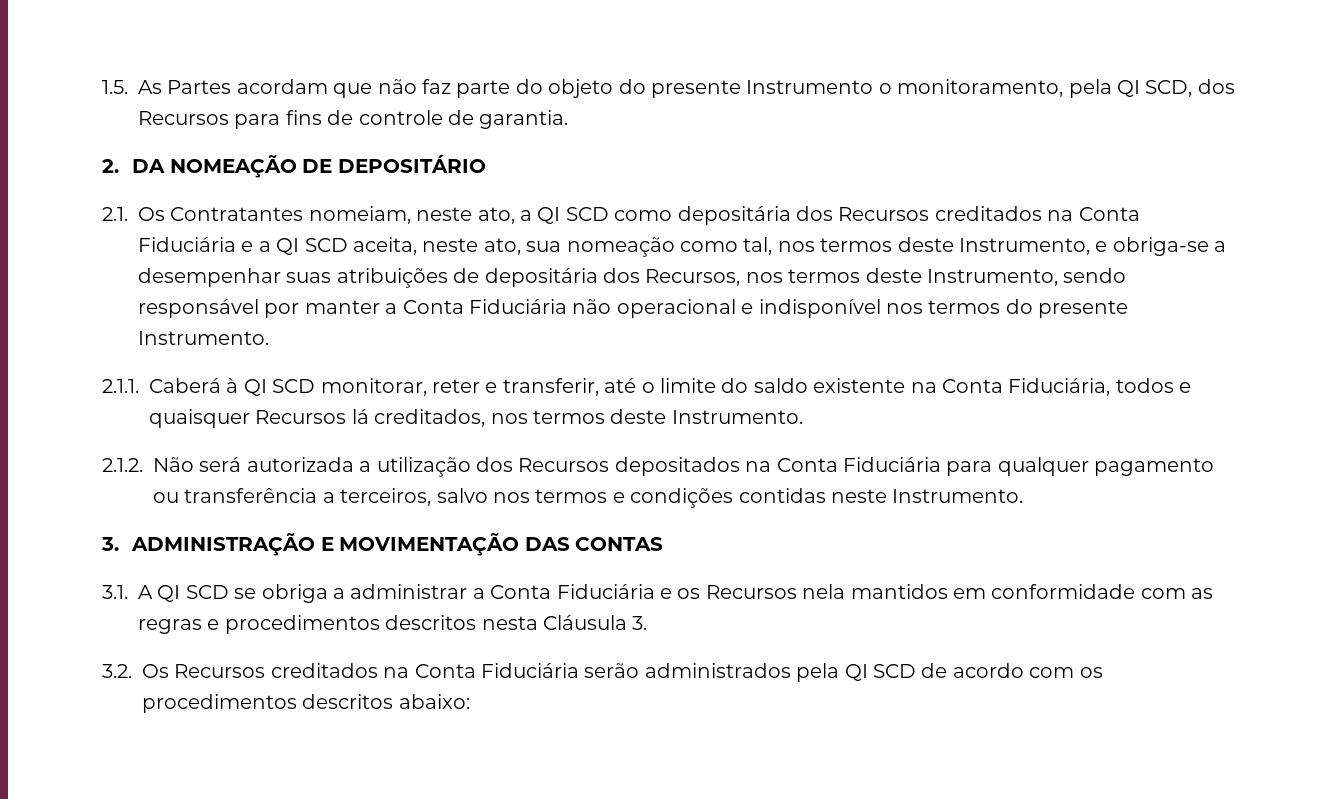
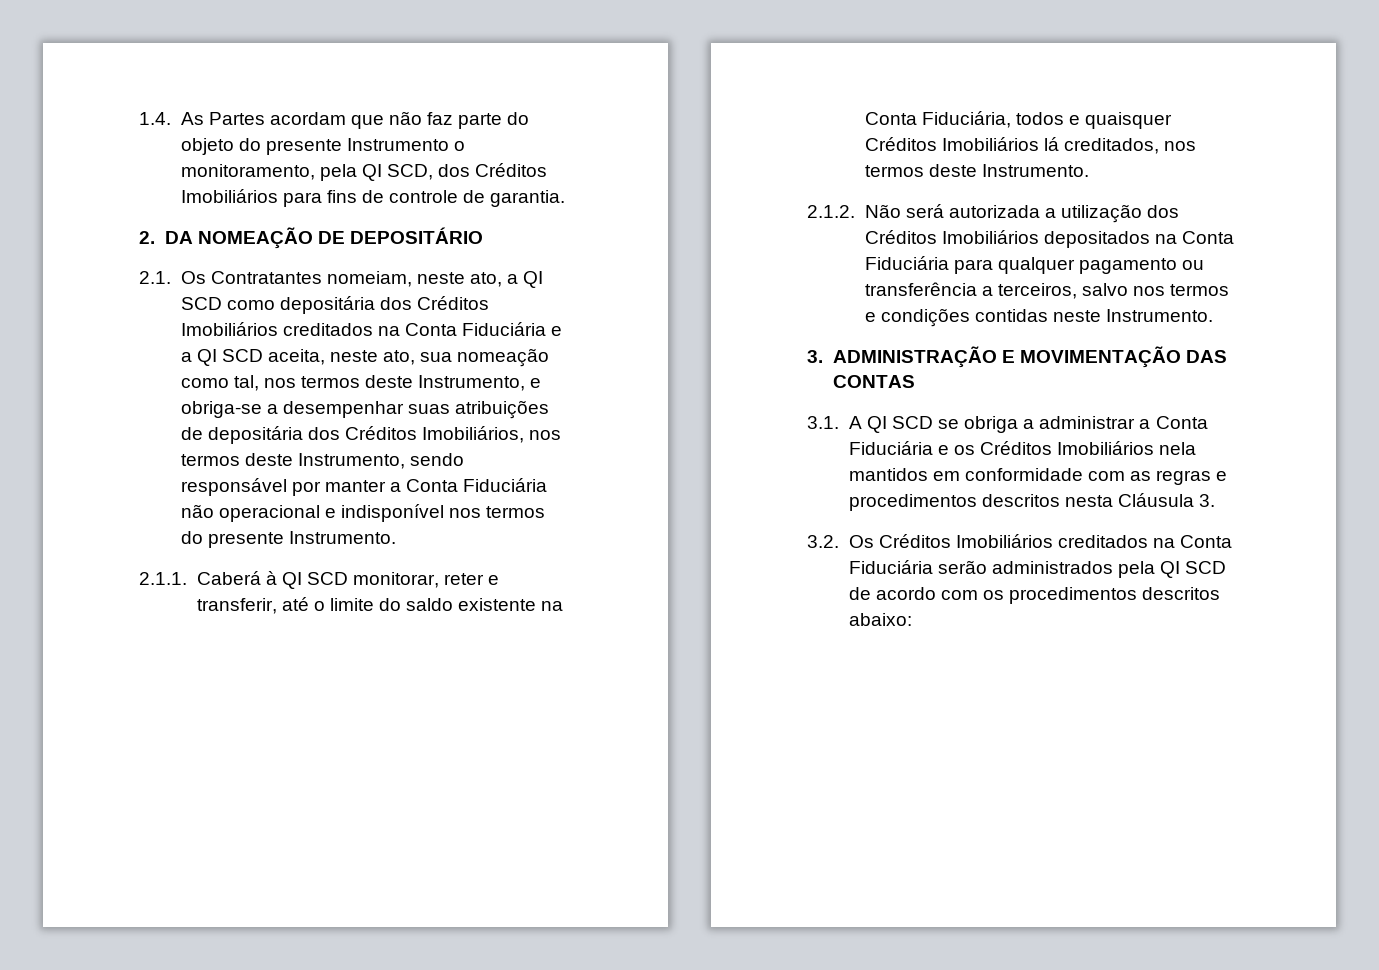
[102,80,128,94] 1.5. -> [139,112,171,125] 1.4.
[138,111,229,125] Recursos -> [475,163,548,177] [180,189,278,203] Créditos Imobiliários
[838,207,930,221] Recursos -> [417,296,490,310] [180,322,278,336] Créditos Imobiliários
[645,269,741,286] Recursos, -> [344,426,525,443] Créditos Imobiliários,
[255,410,347,424] Recursos -> [864,137,1039,151] Créditos Imobiliários
[518,458,610,472] Recursos -> [864,230,1039,244] Créditos Imobiliários
[705,585,797,599] Recursos -> [979,441,1155,455] Créditos Imobiliários
[174,664,266,678] Recursos -> [878,534,1053,548] Créditos Imobiliários

